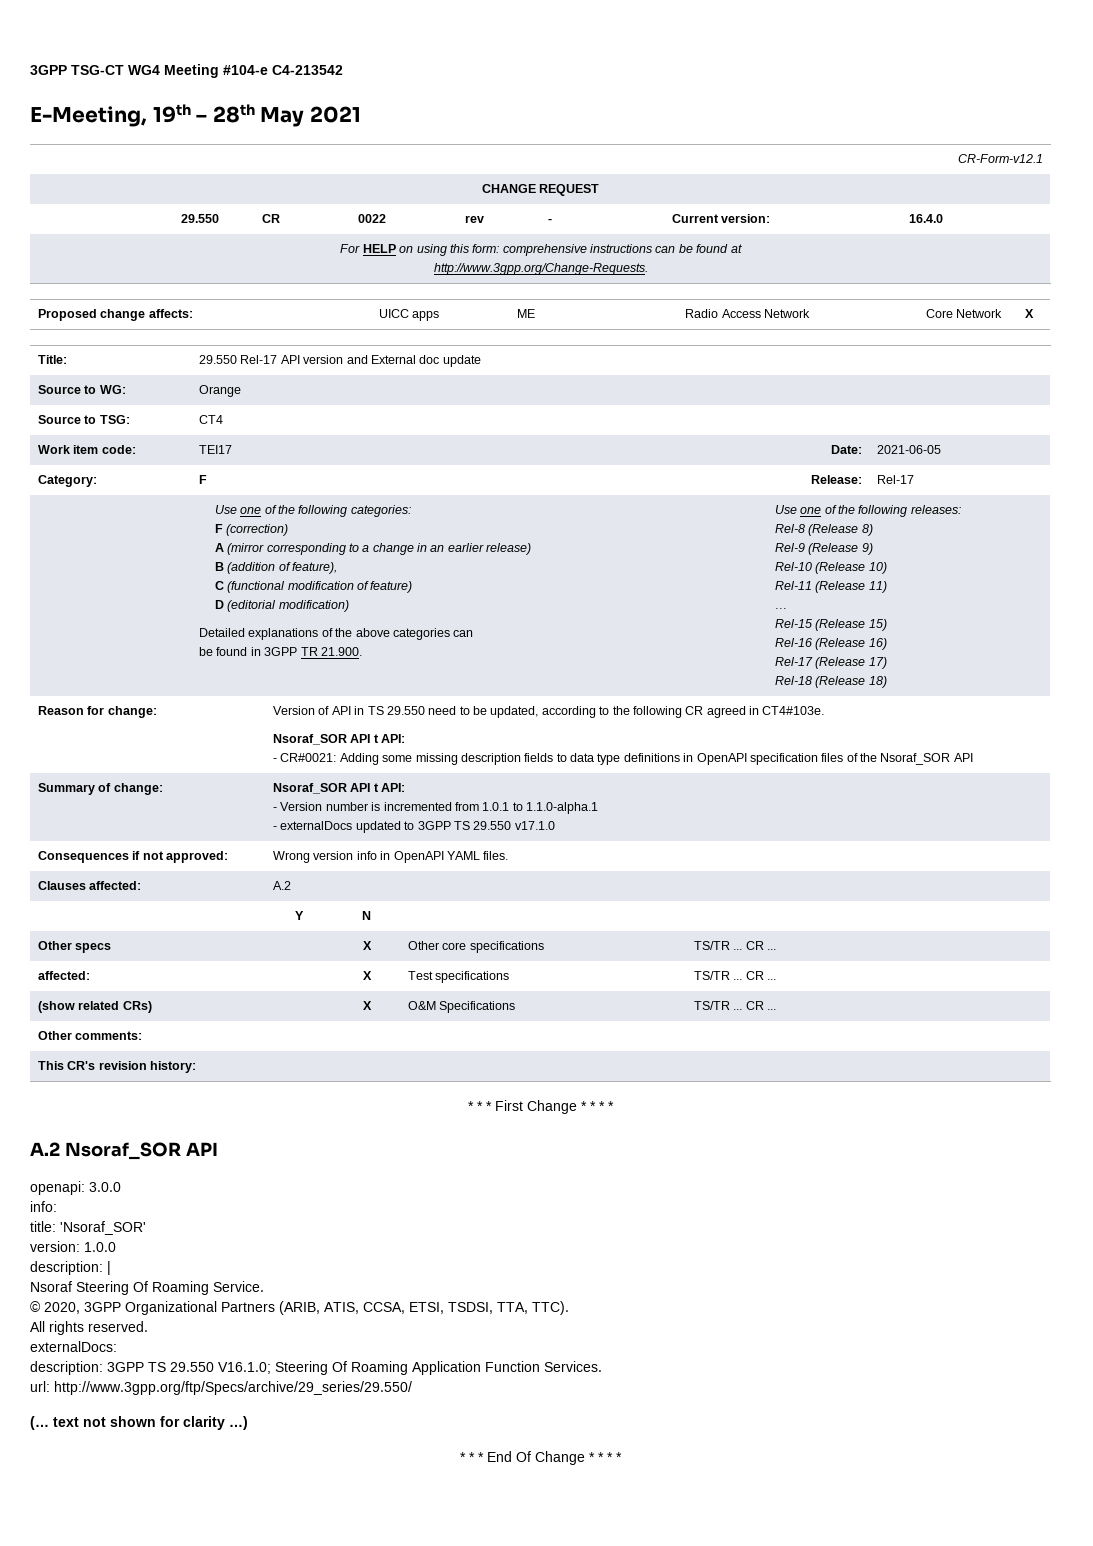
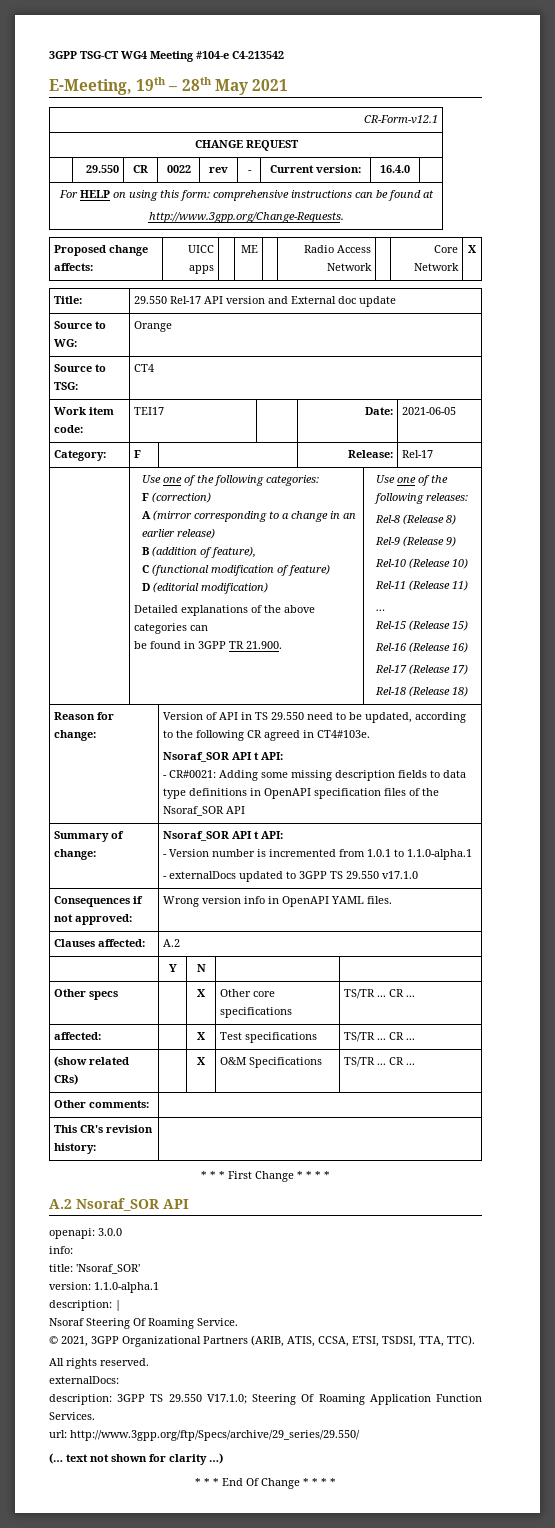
[84,1242,116,1252] 1.0.0 -> [94,1282,159,1293] 1.1.0-alpha.1
[44,1302,80,1314] 2020, -> [61,1336,88,1347] 2021,
[218,1362,271,1374] V16.1.0; -> [206,1394,247,1404] V17.1.0;

